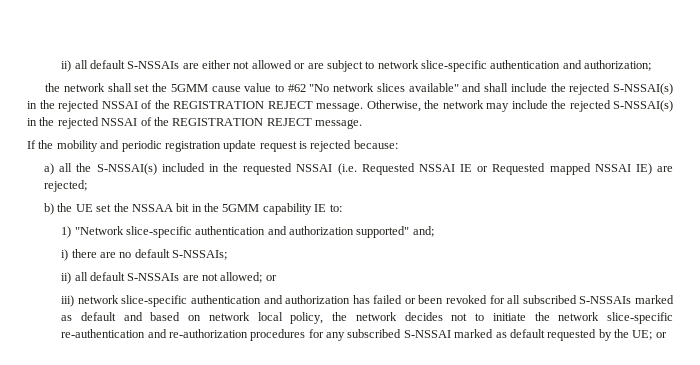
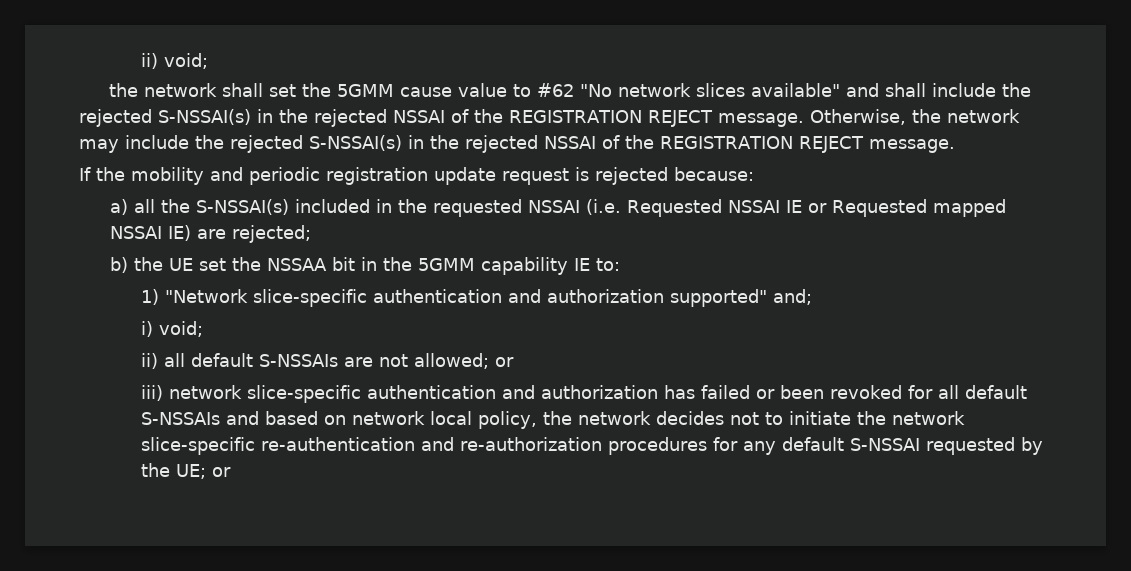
[61,60,652,72] ii) all default S-NSSAIs are either not allowed or are subject to network slice-specific authentication and authorization; -> [141,53,209,69] ii) void;
[71,249,228,260] there are no default S-NSSAIs; -> [159,321,204,337] void;
[522,295,674,304] [61,312,116,321] subscribed S-NSSAIs marked as default -> [965,385,1028,399] [141,412,221,425] default S-NSSAIs
[347,329,545,338] subscribed S-NSSAI marked as default -> [782,437,921,451] default S-NSSAI

